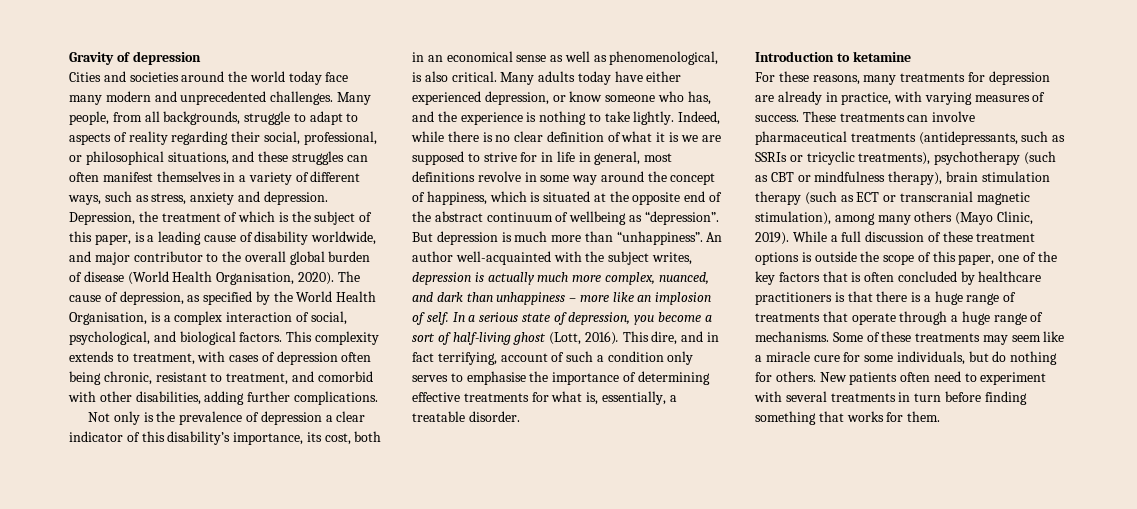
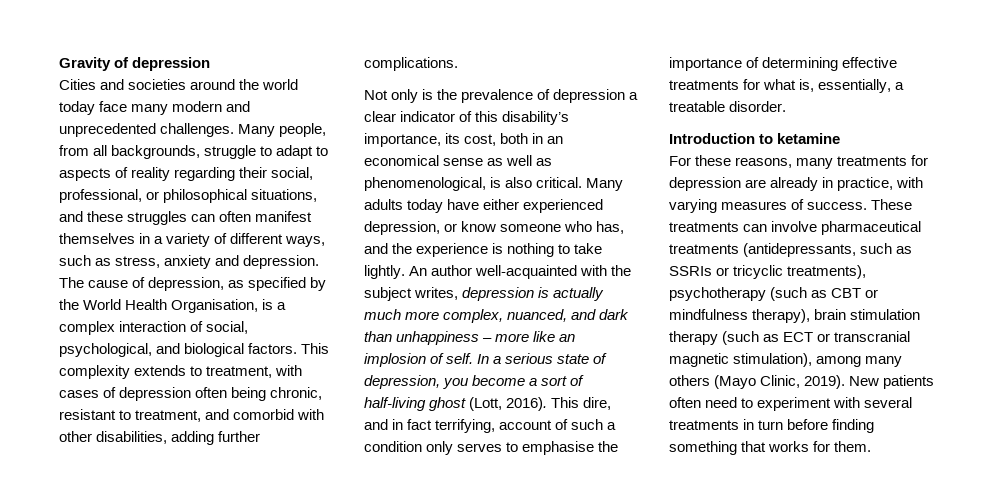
[69,211,373,225] [69,231,377,245] [69,251,371,265] [69,271,334,285] Depression, the treatment of which is the subject of this paper, is a leading cause of disability worldwide, and major contributor to the overall global burden of disease (World Health Organisation, 2020). -> (320, 262) none
[678,111,721,125] [411,131,721,142] [412,151,673,165] [412,171,716,185] [412,191,723,205] [412,211,719,225] [412,231,703,245] Indeed, while there is no clear definition of what it is we are supposed to strive for in life in general, most definitions revolve in some way around the concept of happiness, which is situated at the opposite end of the abstract continuum of wellbeing as “depression”. But depression is much more than “unhappiness”. -> (405, 272) none
[792,231,1036,242] [755,251,1057,265] [755,271,1042,285] [755,291,1017,305] [755,311,1044,325] [755,331,1065,345] [755,351,1058,365] [755,371,816,382] While a full discussion of these treatment options is outside the scope of this paper, one of the key factors that is often concluded by healthcare practitioners is that there is a huge range of treatments that operate through a huge range of mechanisms. Some of these treatments may seem like a miracle cure for some individuals, but do nothing for others. -> (846, 382) none

